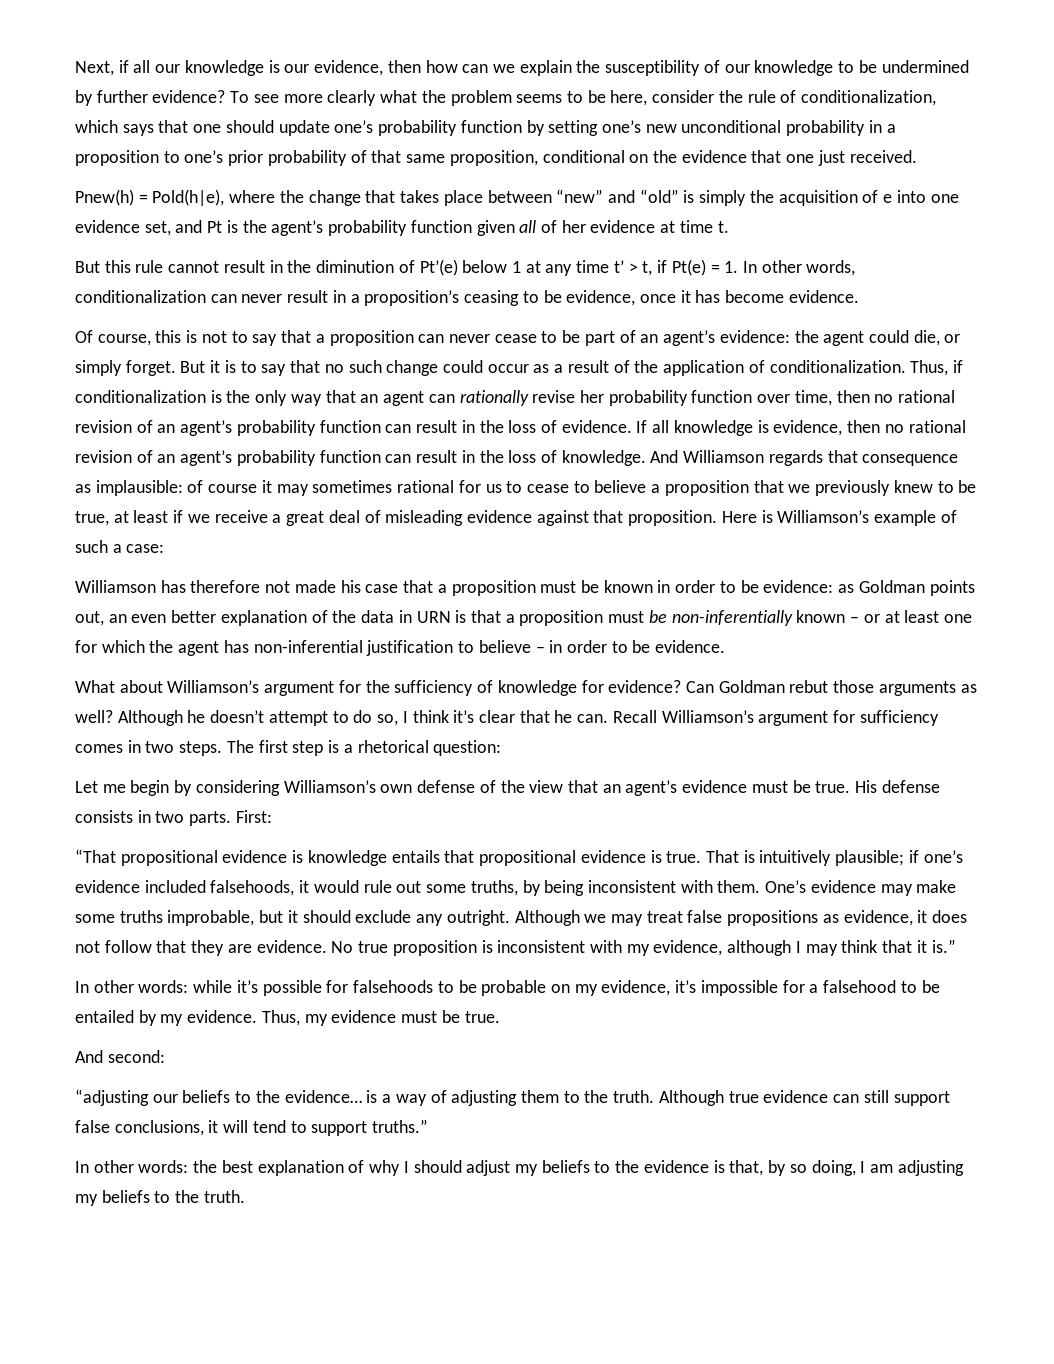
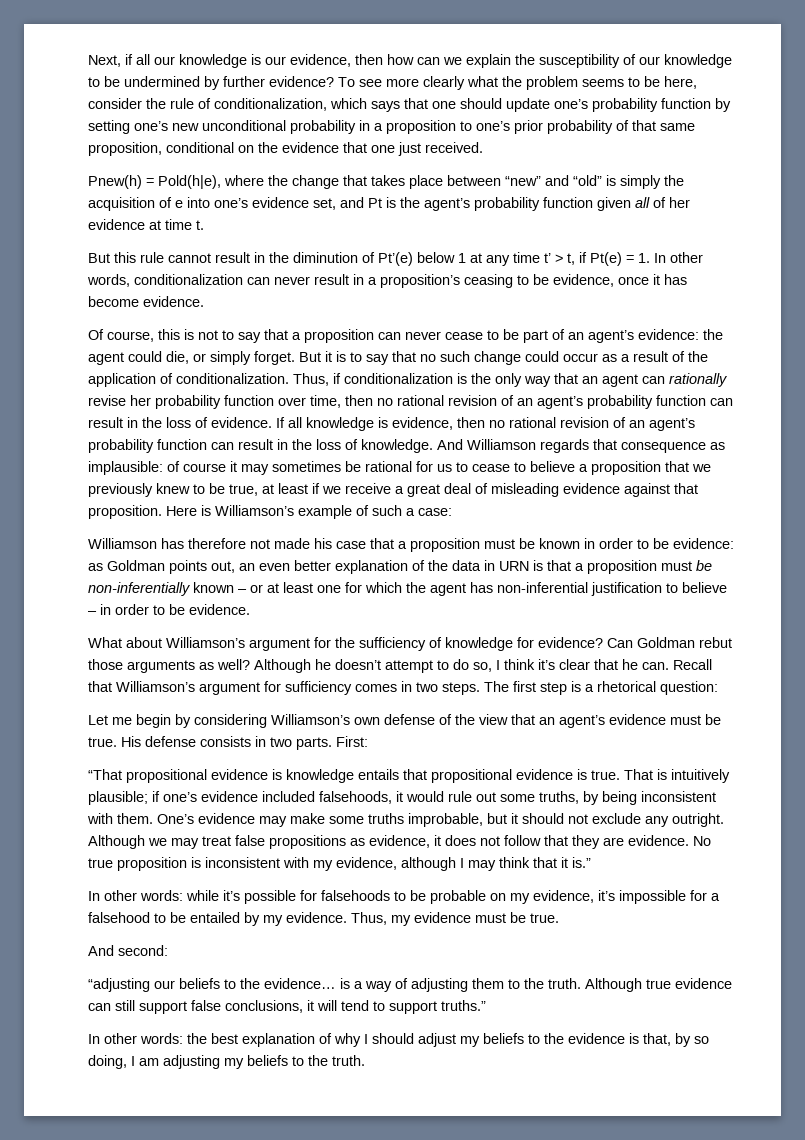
[930,194,959,203] one -> [214,198,248,208] one’s
(393, 486) none -> [345,461,361,472] be
(657, 716) none -> [88,681,112,692] that
(351, 916) none -> [568,814,588,824] not

